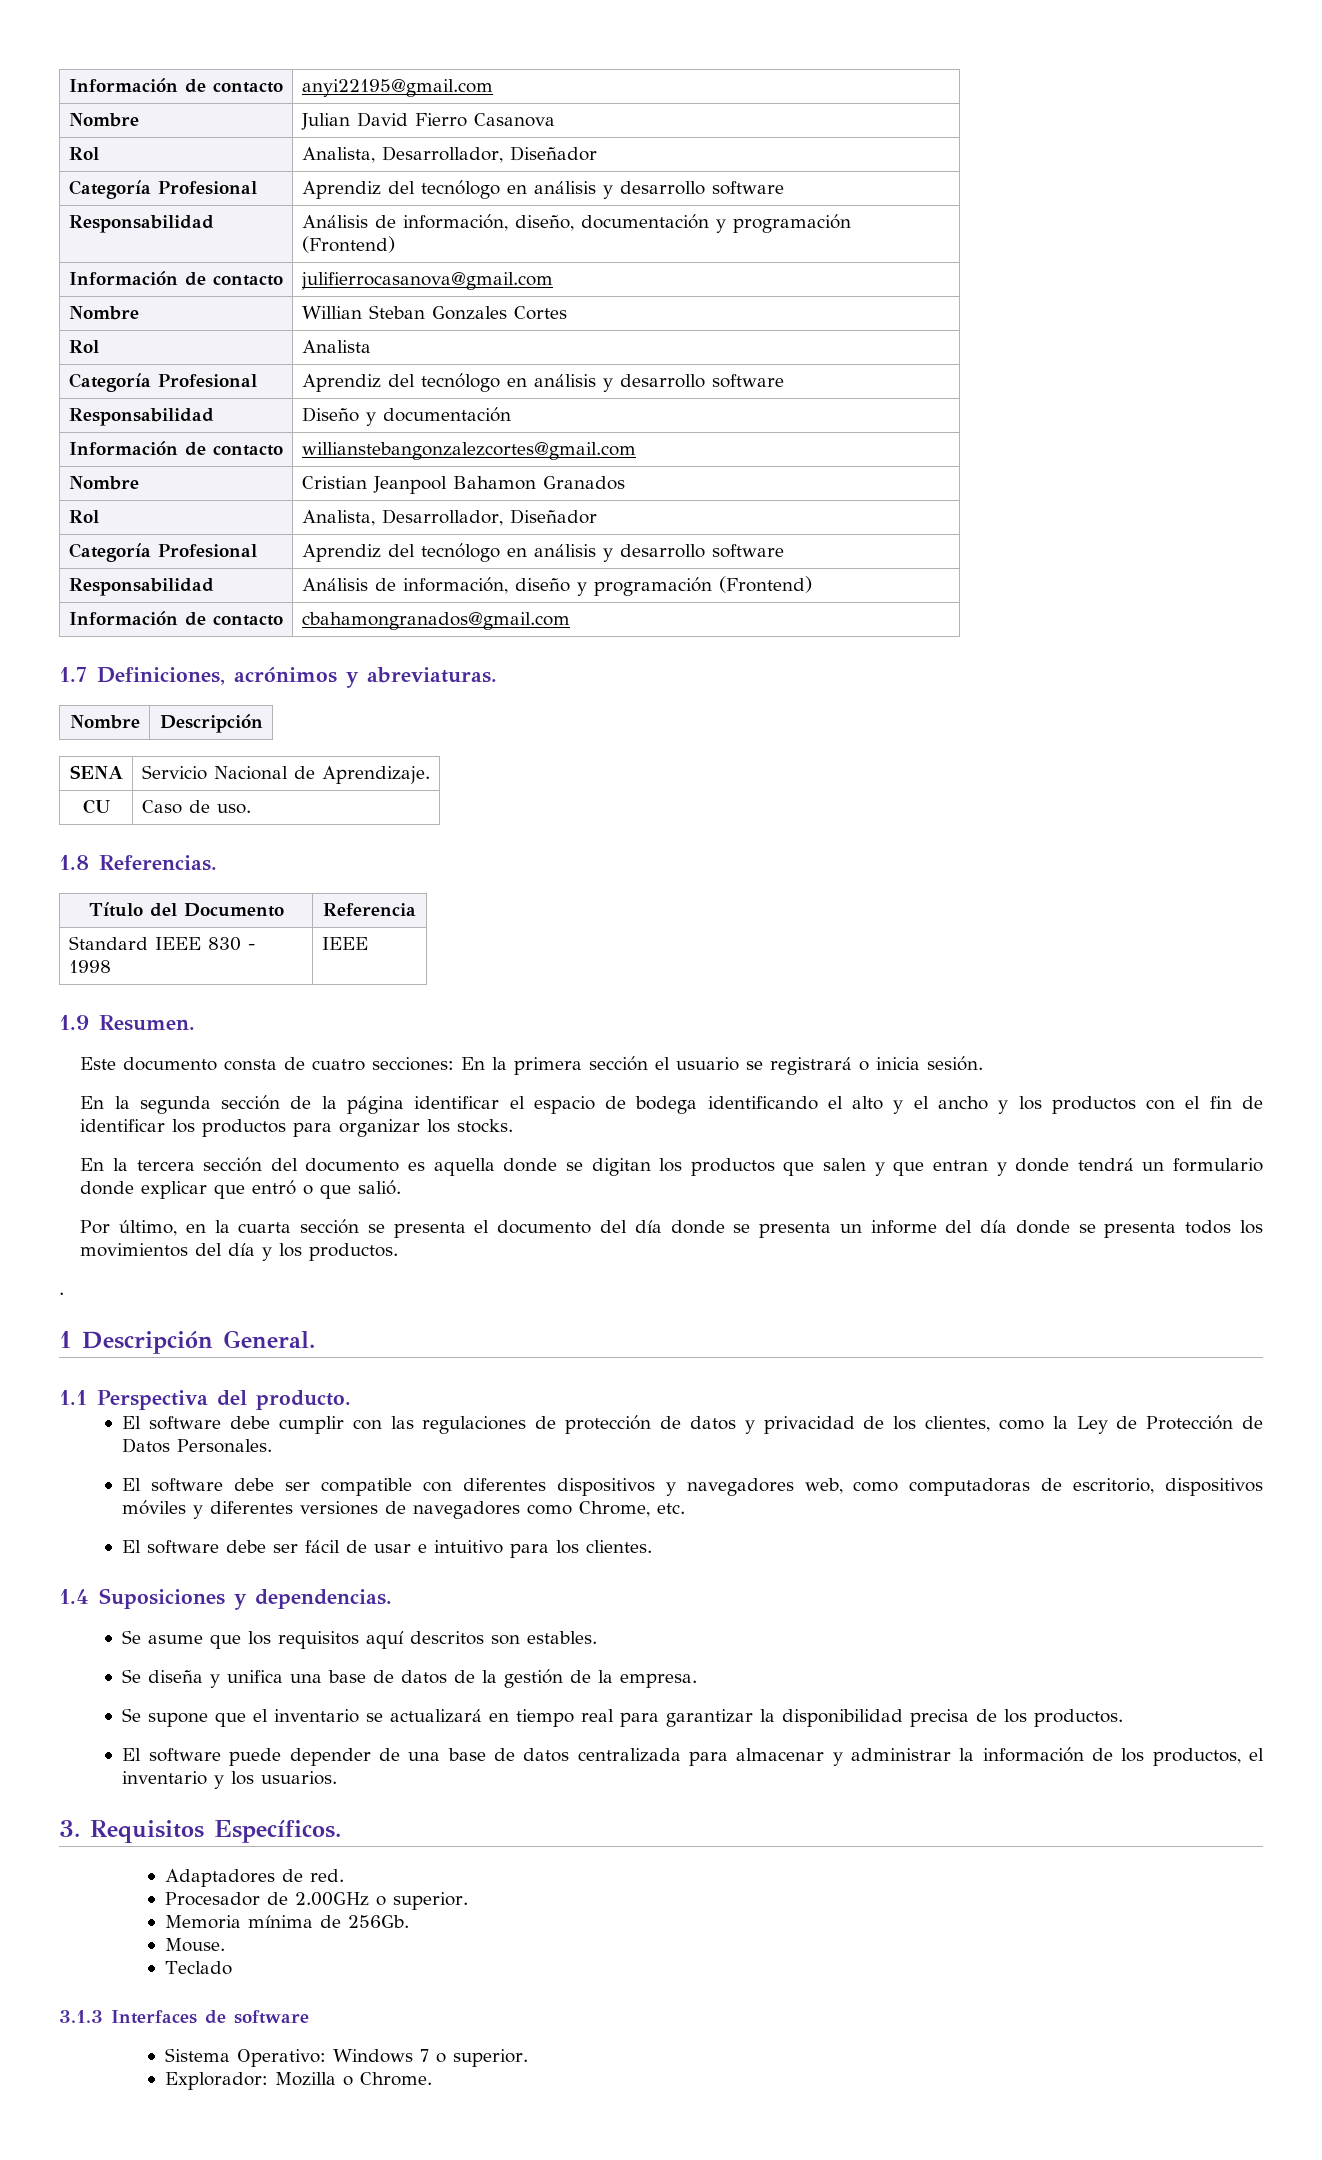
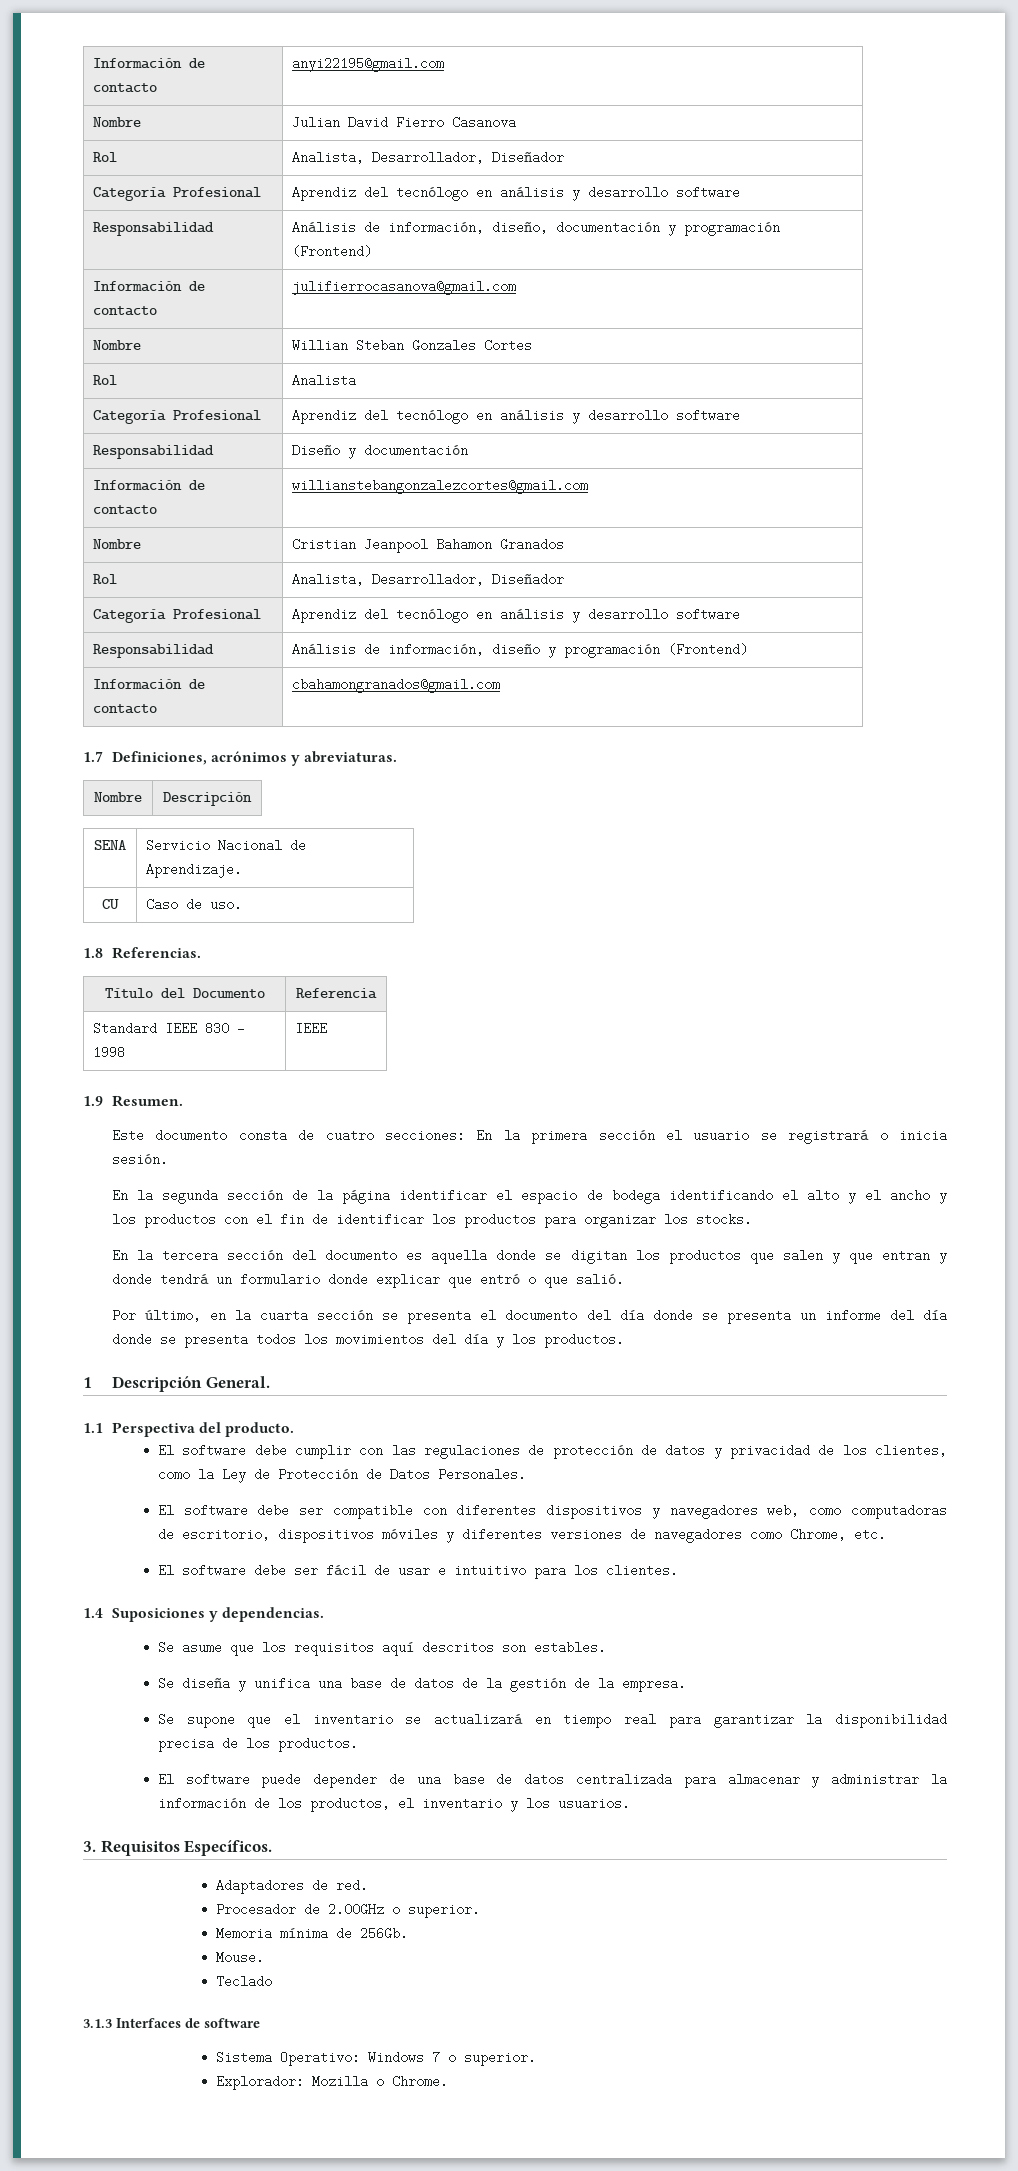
[59,1292,64,1295] // . -> (624, 1340) none

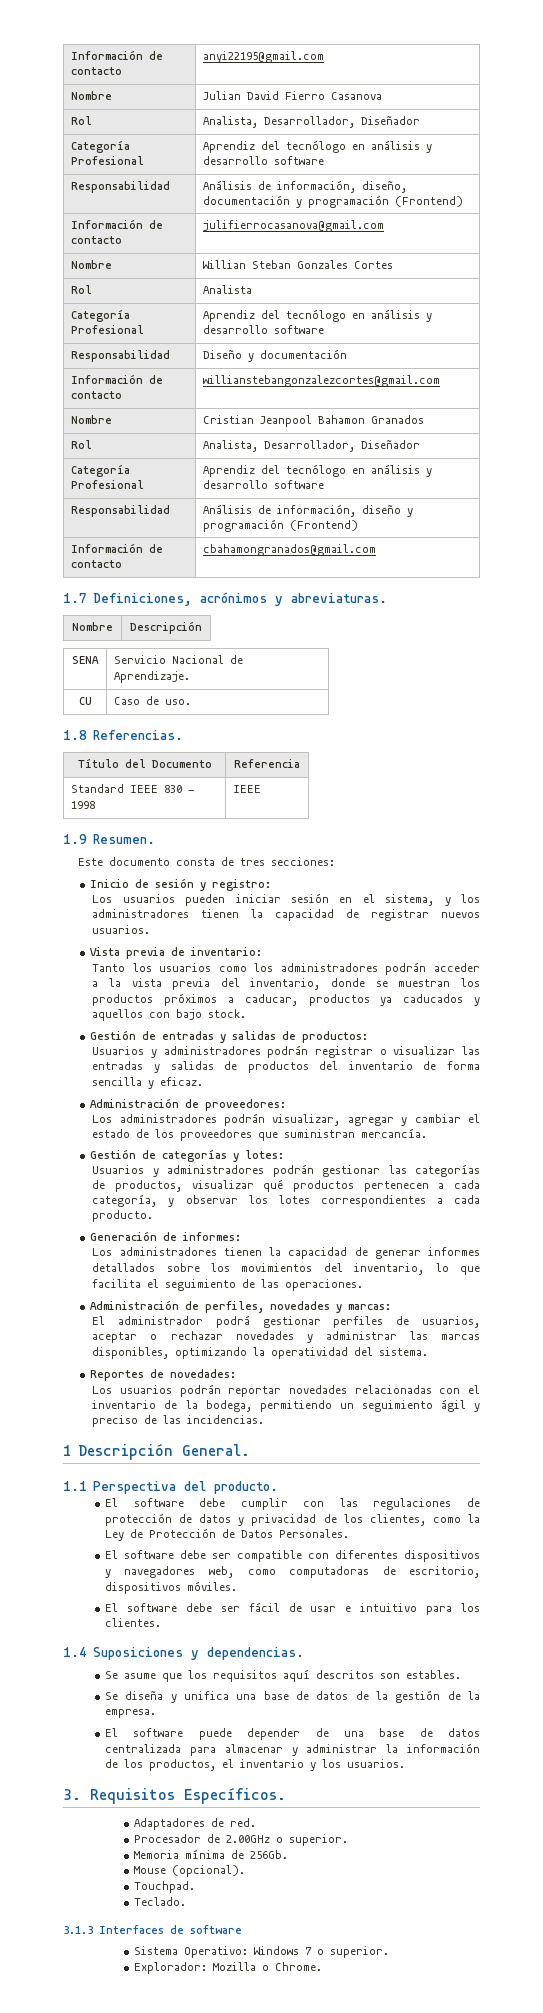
[325,1129,374,1142] cuatro -> [239,858,265,866] tres
[476,1129,947,1144] [111,1153,168,1166] [111,1189,948,1204] [111,1213,752,1228] [111,1249,948,1264] [111,1273,624,1288] [111,1309,948,1324] [111,1333,624,1348] En la primera sección el usuario se registrará o inicia sesión. // En la segunda sección de la página identificar el espacio de bodega identificando el alto y el ancho y los productos con el fin de identificar los productos para organizar los stocks. // En la tercera sección del documento es aquella donde se digitan los productos que salen y que entran y donde tendrá un formulario donde explicar que entró o que salió. // Por último, en la cuarta sección se presenta el documento del día donde se presenta un informe del día donde se presenta todos los movimientos del día y los productos. -> [90,878,272,891] [92,893,481,906] [92,909,481,921] [92,925,151,934] [90,947,263,959] [92,962,480,975] [92,978,481,990] [92,993,480,1006] [92,1009,247,1021] [90,1030,369,1043] [92,1045,480,1058] [92,1061,481,1073] [92,1077,204,1089] [90,1098,287,1111] [92,1113,481,1126] [92,1128,428,1141] [90,1149,285,1162] [92,1164,480,1177] [92,1179,481,1192] [92,1194,481,1207] [92,1210,154,1222] [90,1231,242,1241] [92,1247,480,1259] [92,1263,481,1275] [92,1279,364,1291] [90,1300,392,1313] [92,1315,480,1328] [92,1331,481,1343] [92,1347,429,1359] [90,1369,237,1381] [92,1384,481,1397] [92,1399,481,1412] [92,1415,265,1427] // Inicio de sesión y registro: // Los usuarios pueden iniciar sesión en el sistema, y los administradores tienen la capacidad de registrar nuevos usuarios. // Vista previa de inventario: // Tanto los usuarios como los administradores podrán acceder a la vista previa del inventario, donde se muestran los productos próximos a caducar, productos ya caducados y aquellos con bajo stock. // Gestión de entradas y salidas de productos: // Usuarios y administradores podrán registrar o visualizar las entradas y salidas de productos del inventario de forma sencilla y eficaz. // Administración de proveedores: // Los administradores podrán visualizar, agregar y cambiar el estado de los proveedores que suministran mercancía. // Gestión de categorías y lotes: // Usuarios y administradores podrán gestionar las categorías de productos, visualizar qué productos pertenecen a cada categoría, y observar los lotes correspondientes a cada producto. // Generación de informes: // Los administradores tienen la capacidad de generar informes detallados sobre los movimientos del inventario, lo que facilita el seguimiento de las operaciones. // Administración de perfiles, novedades y marcas: // El administrador podrá gestionar perfiles de usuarios, aceptar o rechazar novedades y administrar las marcas disponibles, optimizando la operatividad del sistema. // Reportes de novedades: // Los usuarios podrán reportar novedades relacionadas con el inventario de la bodega, permitiendo un seguimiento ágil y preciso de las incidencias.
[381,1528,886,1543] móviles y diferentes versiones de navegadores como Chrome, etc. -> [186,1581,237,1591] móviles.
[157,1713,948,1728] [157,1737,358,1752] // Se supone que el inventario se actualizará en tiempo real para garantizar la disponibilidad precisa de los productos. -> (156, 1713) none
[215,1951,264,1964] [215,1975,272,1988] Mouse. // Teclado -> [134,1865,246,1877] [134,1881,196,1893] [134,1897,187,1906] Mouse (opcional). // Touchpad. // Teclado.

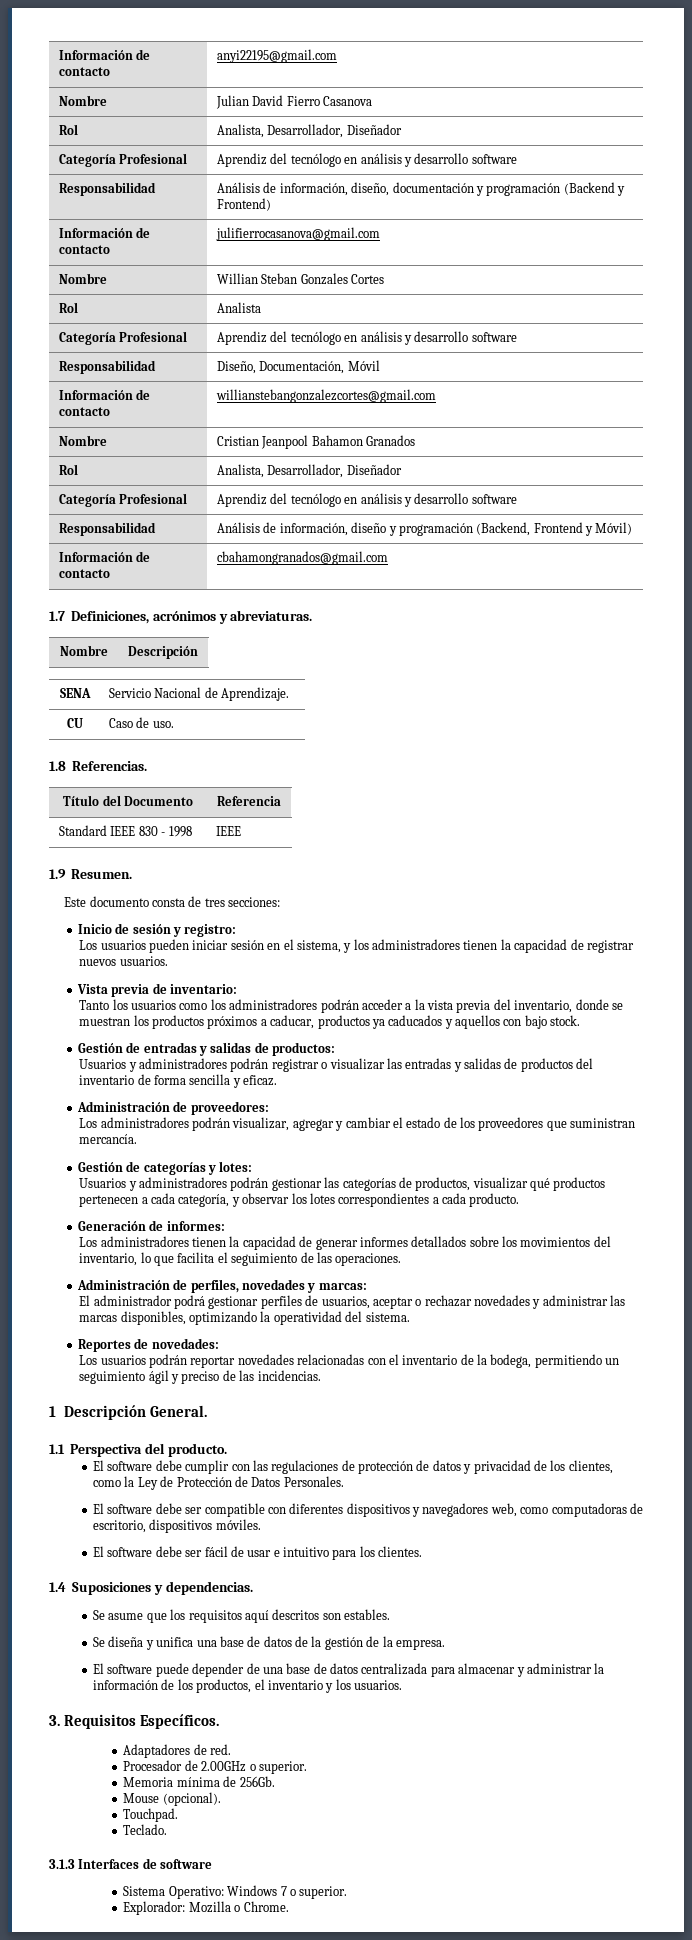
[395,196,464,207] (Frontend) -> [563,182,625,196] [216,198,271,211] (Backend y Frontend)
[203,349,348,362] Diseño y documentación -> [216,360,380,374] Diseño, Documentación, Móvil
[290,520,359,531] (Frontend) -> [476,522,633,536] (Backend, Frontend y Móvil)

